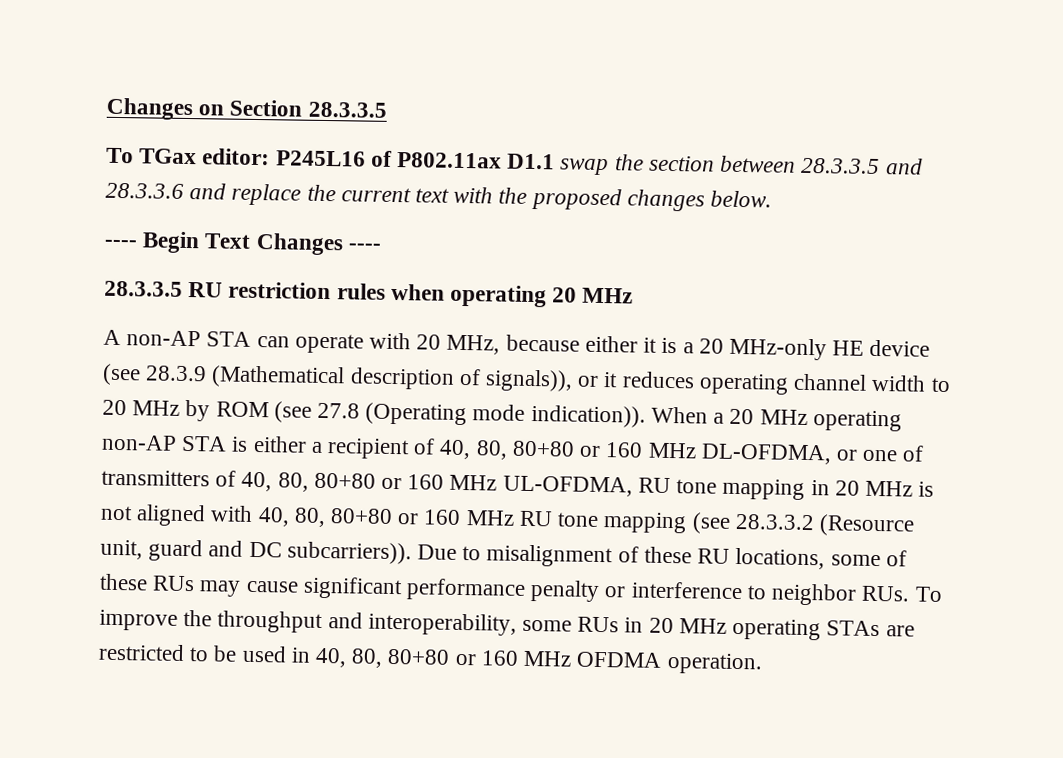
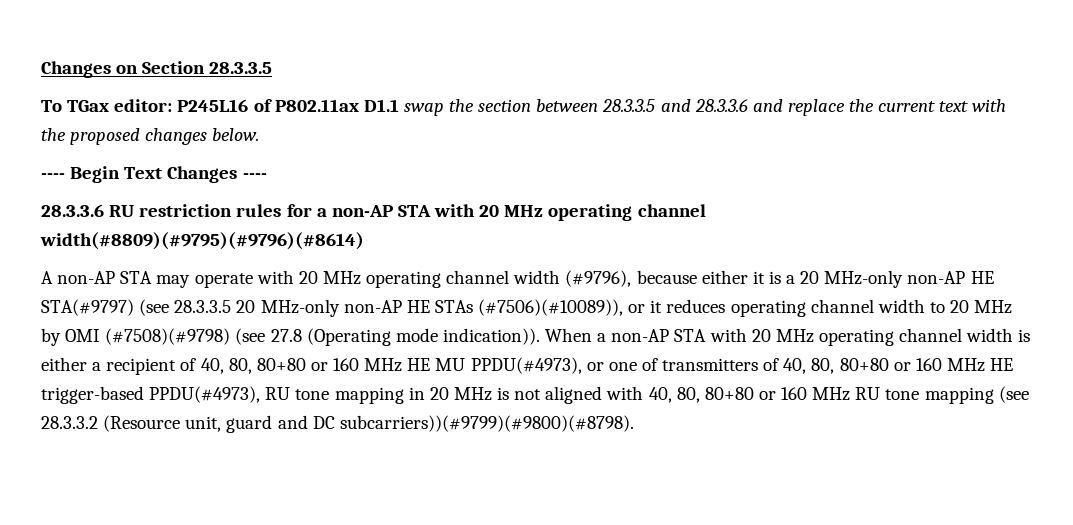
[104,280,183,297] 28.3.3.5 -> [41,204,104,217] 28.3.3.6
[390,283,634,308] when operating 20 MHz -> [286,204,706,221] [40,232,364,250] for a non-AP STA with 20 MHz operating channel width(#8809)(#9795)(#9796)(#8614)
[256,336,290,348] can -> [156,275,191,288] may
[446,334,501,355] MHz, -> [322,270,632,288] MHz operating channel width (#9796),
[832,339,931,357] [102,363,574,392] HE device (see 28.3.9 (Mathematical description of signals)), -> [907,271,994,284] [41,299,624,317] non-AP HE STA(#9797) (see 28.3.3.5 20 MHz-only non-AP HE STAs (#7506)(#10089)),
[215,401,269,418] ROM -> [65,328,231,345] OMI (#7508)(#9798)
[729,408,902,432] [101,434,228,452] 20 MHz operating non-AP STA -> [611,328,1014,346] non-AP STA with 20 MHz operating channel width
[700,443,832,465] DL-OFDMA, -> [407,357,582,374] HE MU PPDU(#4973),
[502,475,633,497] UL-OFDMA, -> [990,358,1014,371] [41,386,261,404] HE trigger-based PPDU(#4973),
[286,541,907,570] [99,573,943,606] [99,609,915,641] [98,643,763,675] subcarriers)). Due to misalignment of these RU locations, some of these RUs may cause significant performance penalty or interference to neighbor RUs. To improve the throughput and interoperability, some RUs in 20 MHz operating STAs are restricted to be used in 40, 80, 80+80 or 160 MHz OFDMA operation. -> [339,415,634,432] subcarriers))(#9799)(#9800)(#8798).

